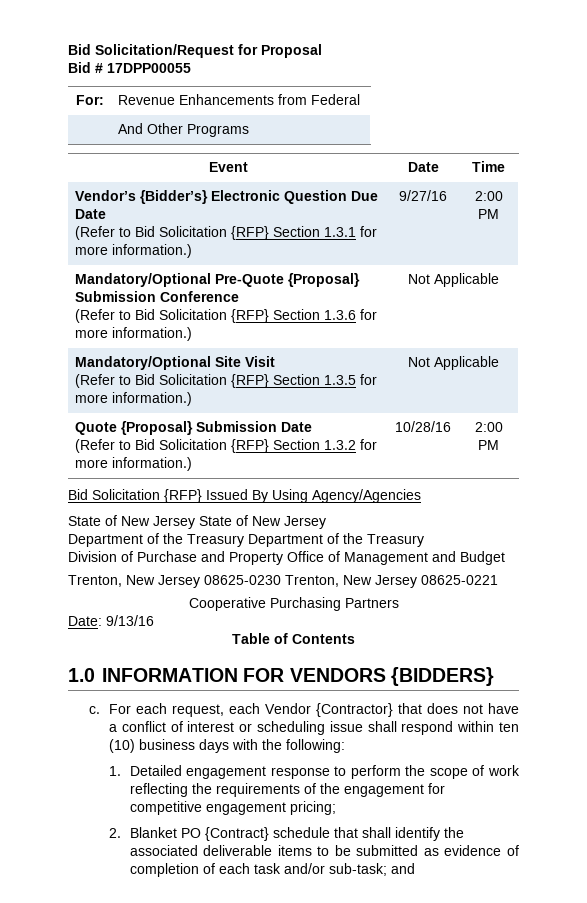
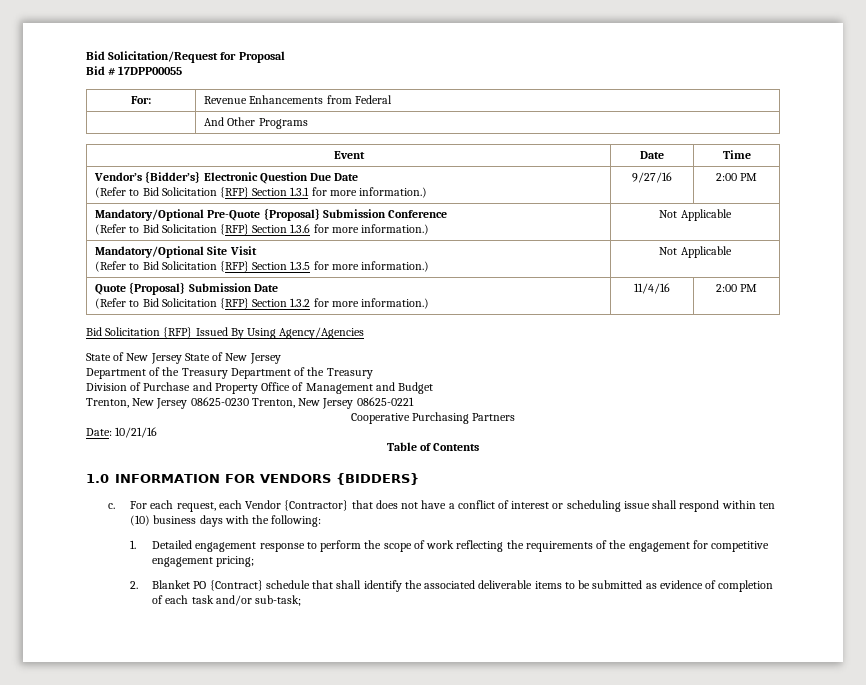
[395,421,451,432] 10/28/16 -> [633,283,670,294] 11/4/16
[106,615,154,626] 9/13/16 -> [115,427,158,438] 10/21/16
[390,863,415,874] and -> (302, 600) none

